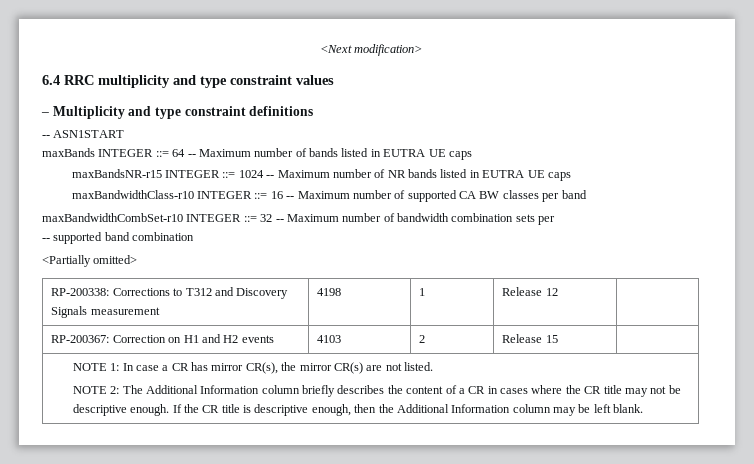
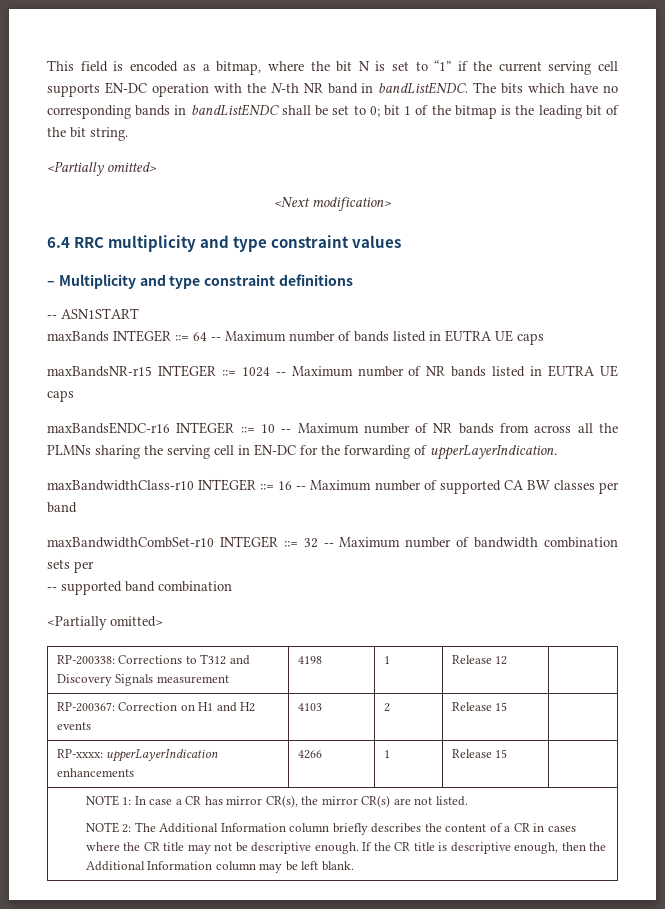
(319, 49) none -> [47,60,618,75] [47,82,619,97] [47,104,619,119] [47,127,128,141] [47,161,157,176] This field is encoded as a bitmap, where the bit N is set to “1” if the current serving cell supports EN-DC operation with the N-th NR band in bandListENDC. The bits which have no corresponding bands in bandListENDC shall be set to 0; bit 1 of the bitmap is the leading bit of the bit string. // <Partially omitted> //
(571, 176) none -> [47,422,618,434] [47,444,557,460] // maxBandsENDC-r16 INTEGER ::= 10 -- Maximum number of NR bands from across all the PLMNs sharing the serving cell in EN-DC for the forwarding of upperLayerIndication.
(558, 339) none -> [56,749,219,762] [56,768,134,777] [297,750,322,759] [383,750,390,758] [451,749,508,758] // RP-xxxx: upperLayerIndication enhancements | 4266 | 1 | Release 15 |

